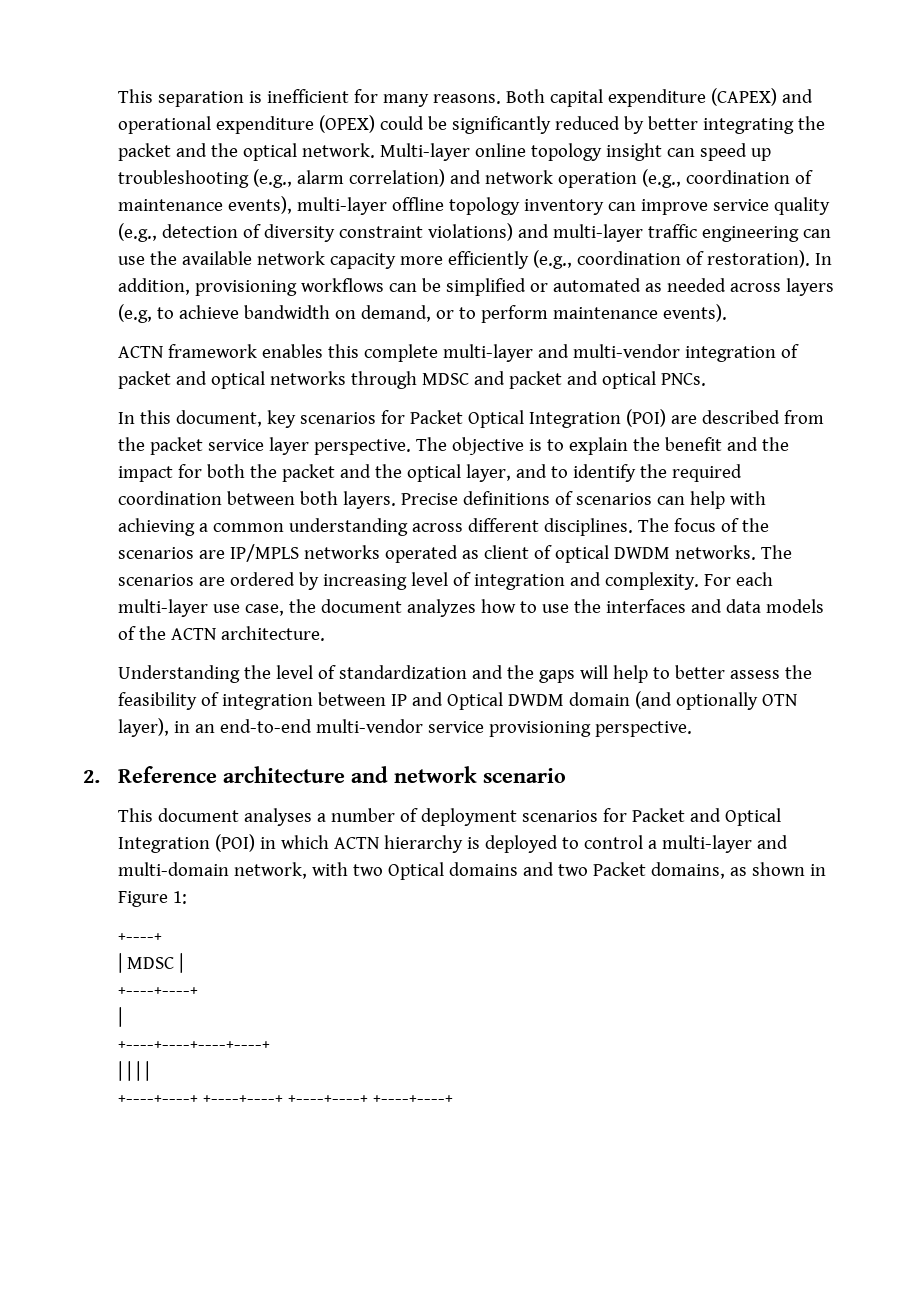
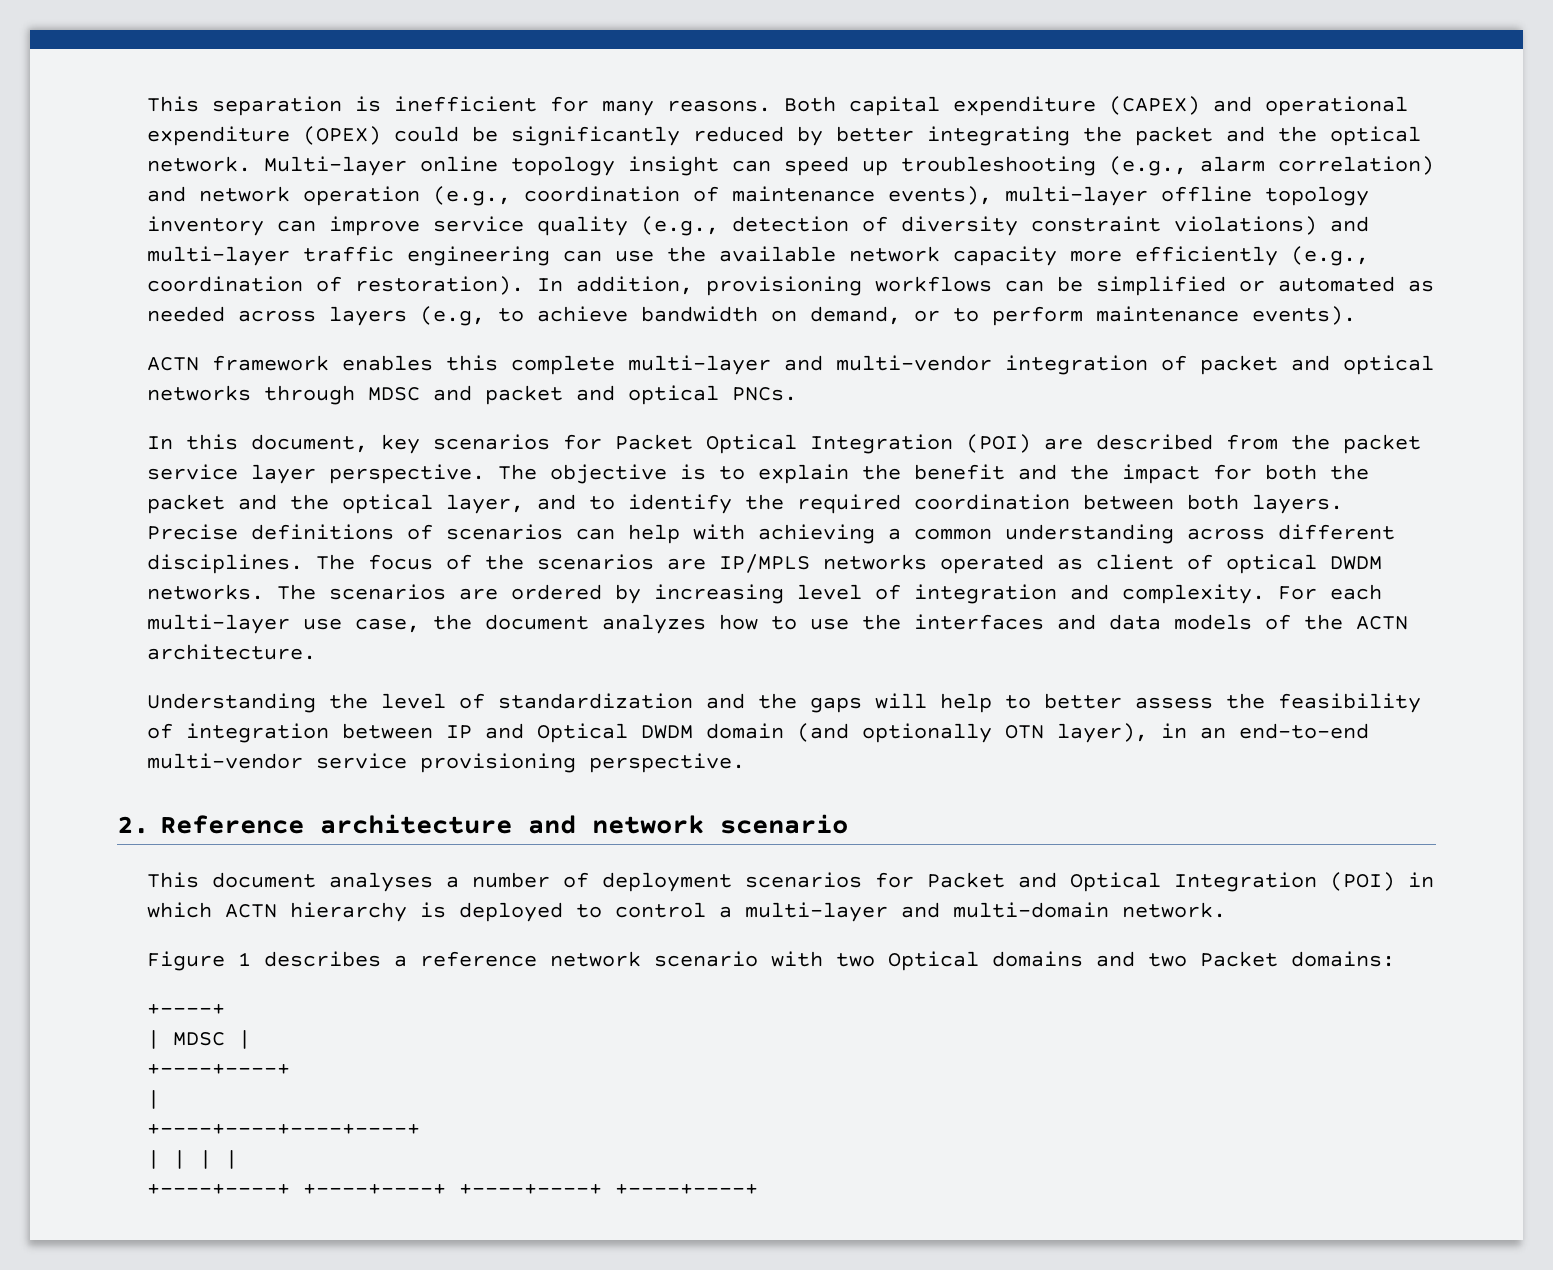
[234,862,308,879] network, -> [1122,902,1227,918] [147,951,759,971] network. // Figure 1 describes a reference network scenario
[651,862,827,879] [118,891,188,907] domains, as shown in Figure 1: -> [1291,951,1396,967] domains:

